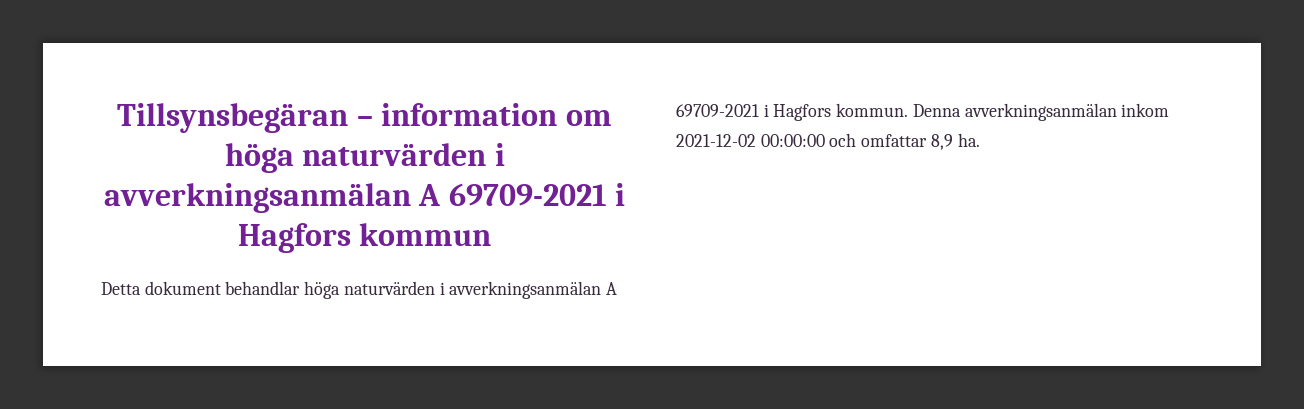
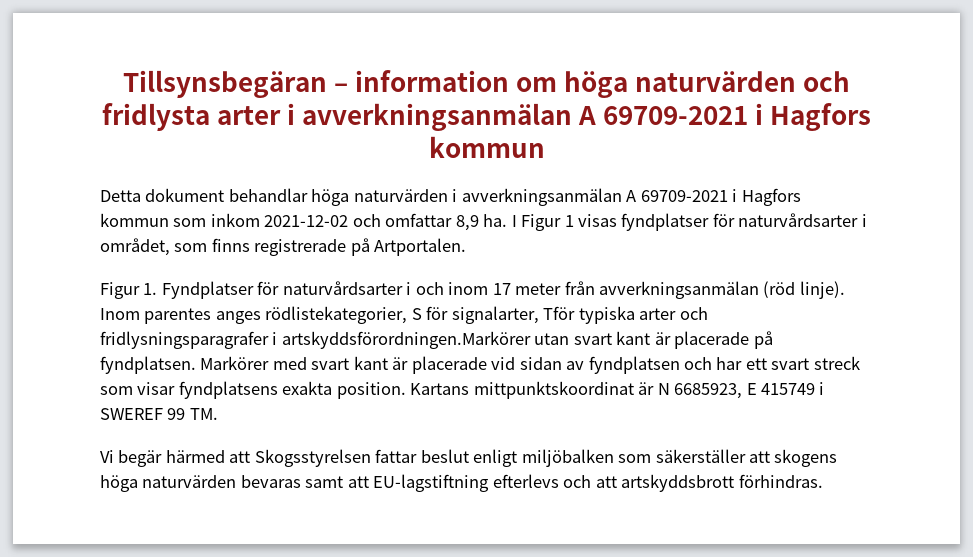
(486, 154) none -> [803,71,851,92] [101,103,281,131] och fridlysta arter
[836,103,1117,121] kommun. Denna avverkningsanmälan -> [100,213,207,227] kommun som
[760,134,825,147] 00:00:00 -> (349, 221) none
(980, 140) none -> [511,213,867,231] [100,238,467,256] [100,281,845,299] [100,306,708,324] [100,331,773,349] [100,356,860,374] [100,381,825,399] [100,408,218,420] [100,449,838,467] [100,474,823,492] I Figur 1 visas fyndplatser för naturvårdsarter i området, som finns registrerade på Artportalen. // Figur 1. Fyndplatser för naturvårdsarter i och inom 17 meter från avverkningsanmälan (röd linje). Inom parentes anges rödlistekategorier, S för signalarter, Tför typiska arter och fridlysningsparagrafer i artskyddsförordningen.Markörer utan svart kant är placerade på fyndplatsen. Markörer med svart kant är placerade vid sidan av fyndplatsen och har ett svart streck som visar fyndplatsens exakta position. Kartans mittpunktskoordinat är N 6685923, E 415749 i SWEREF 99 TM. // Vi begär härmed att Skogsstyrelsen fattar beslut enligt miljöbalken som säkerställer att skogens höga naturvärden bevaras samt att EU-lagstiftning efterlevs och att artskyddsbrott förhindras.

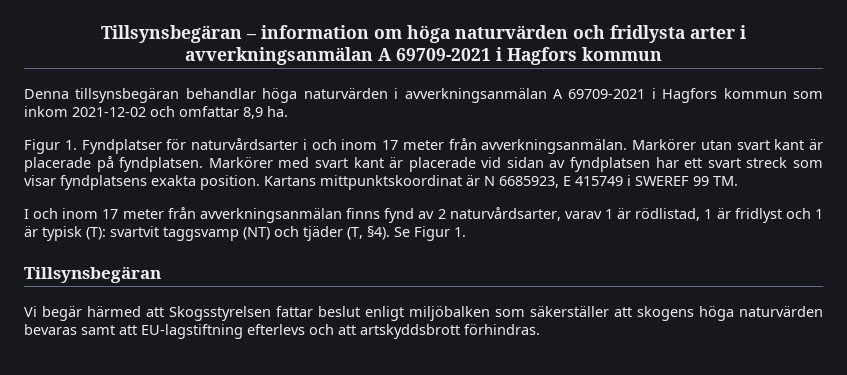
[100,188,225,202] Detta dokument -> [24,88,180,103] Denna tillsynsbegäran
[511,213,867,231] [100,238,467,256] I Figur 1 visas fyndplatser för naturvårdsarter i området, som finns registrerade på Artportalen. -> (288, 111) none
[599,281,845,299] [100,306,708,324] [100,331,531,349] avverkningsanmälan (röd linje). Inom parentes anges rödlistekategorier, S för signalarter, Tför typiska arter och fridlysningsparagrafer i artskyddsförordningen.Markörer -> [481,139,696,154] avverkningsanmälan. Markörer
[684,357,713,370] och -> (651, 164) none
(218, 414) none -> [24,207,823,223] [24,226,466,241] [24,266,161,283] // I och inom 17 meter från avverkningsanmälan finns fynd av 2 naturvårdsarter, varav 1 är rödlistad, 1 är fridlyst och 1 är typisk (T): svartvit taggsvamp (NT) och tjäder (T, §4). Se Figur 1. // Tillsynsbegäran

